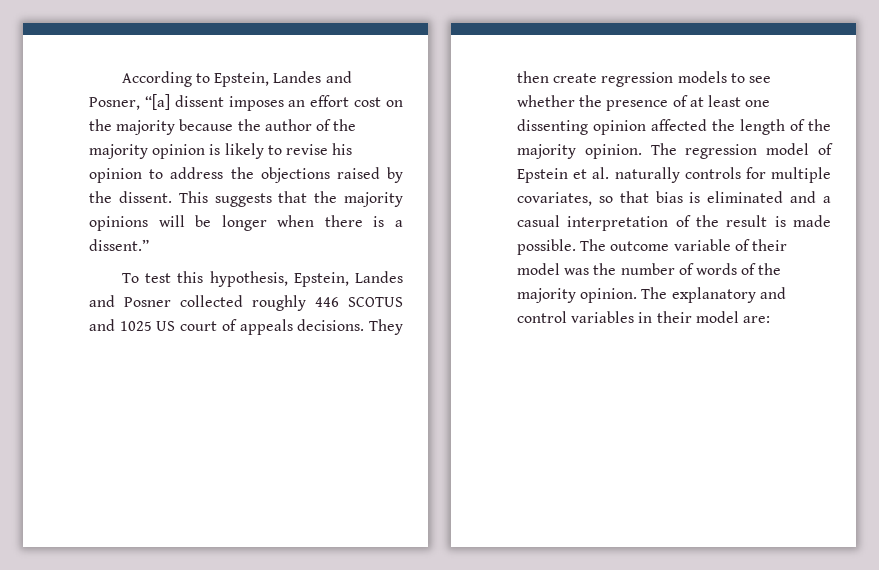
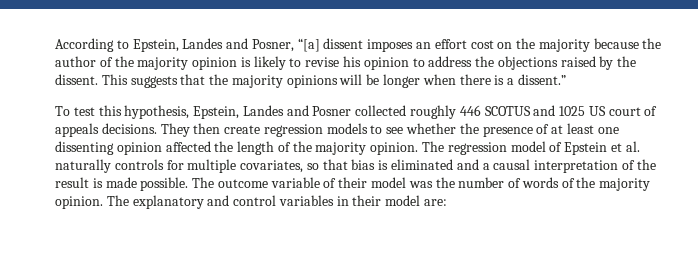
[517,215,560,227] casual -> [493,159,531,170] causal

